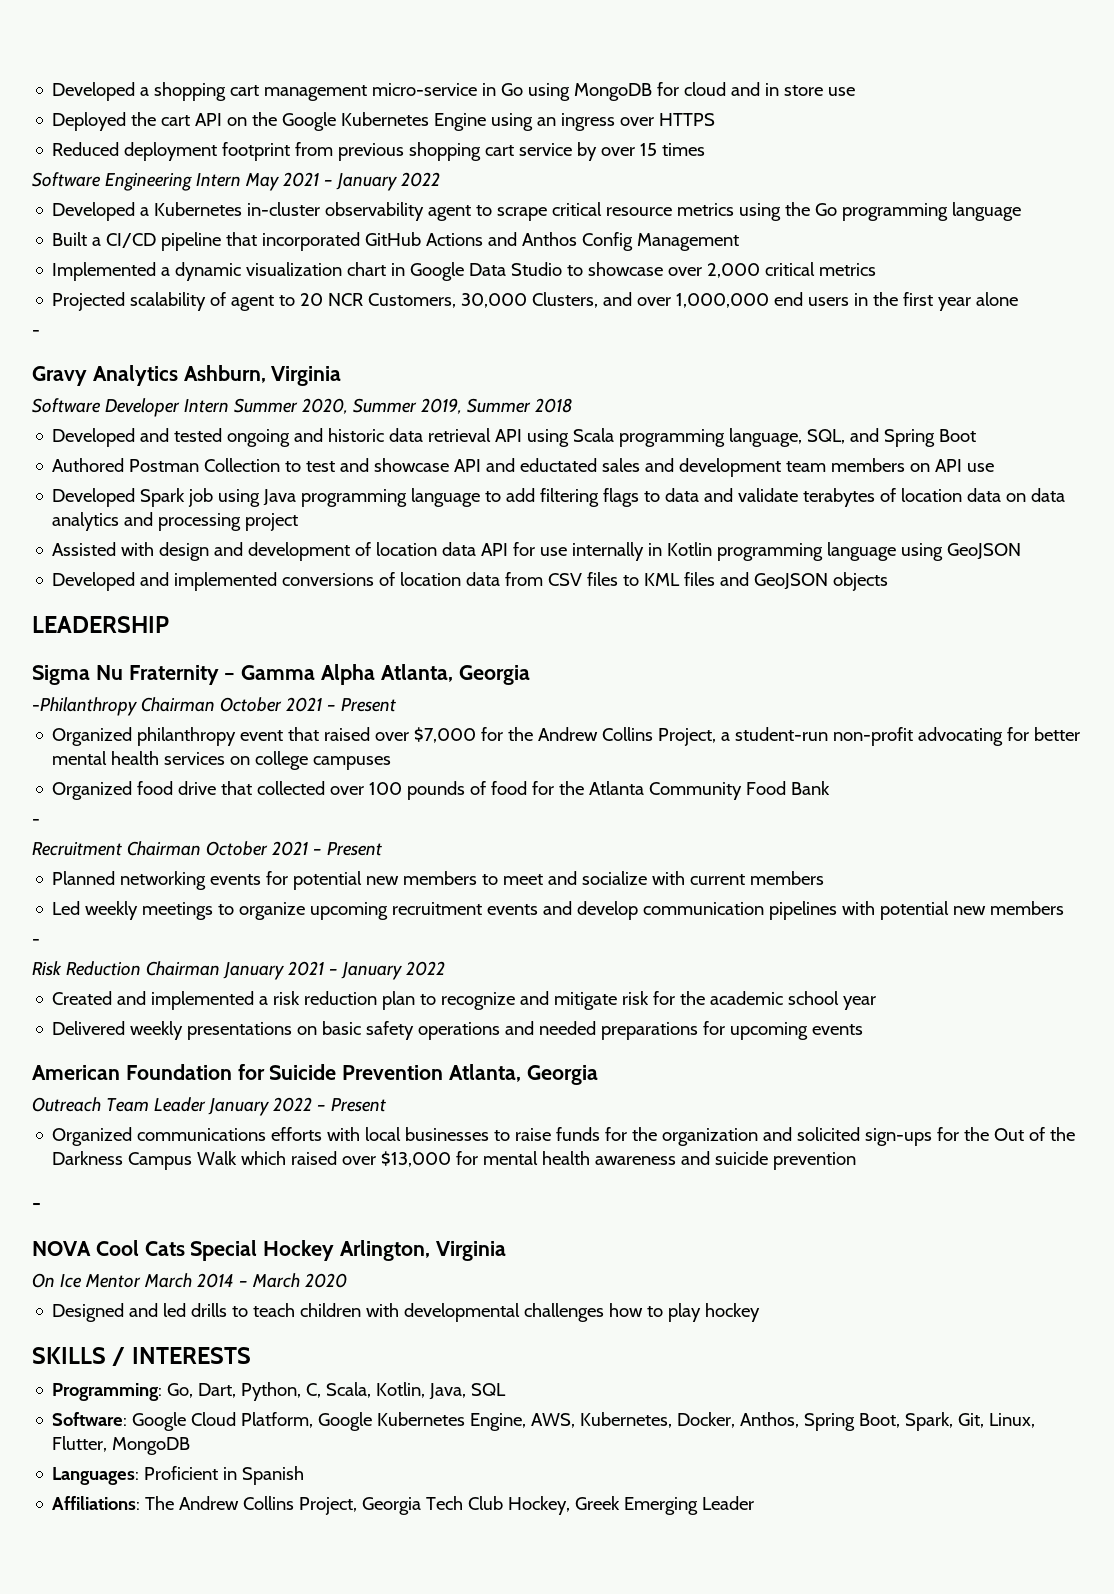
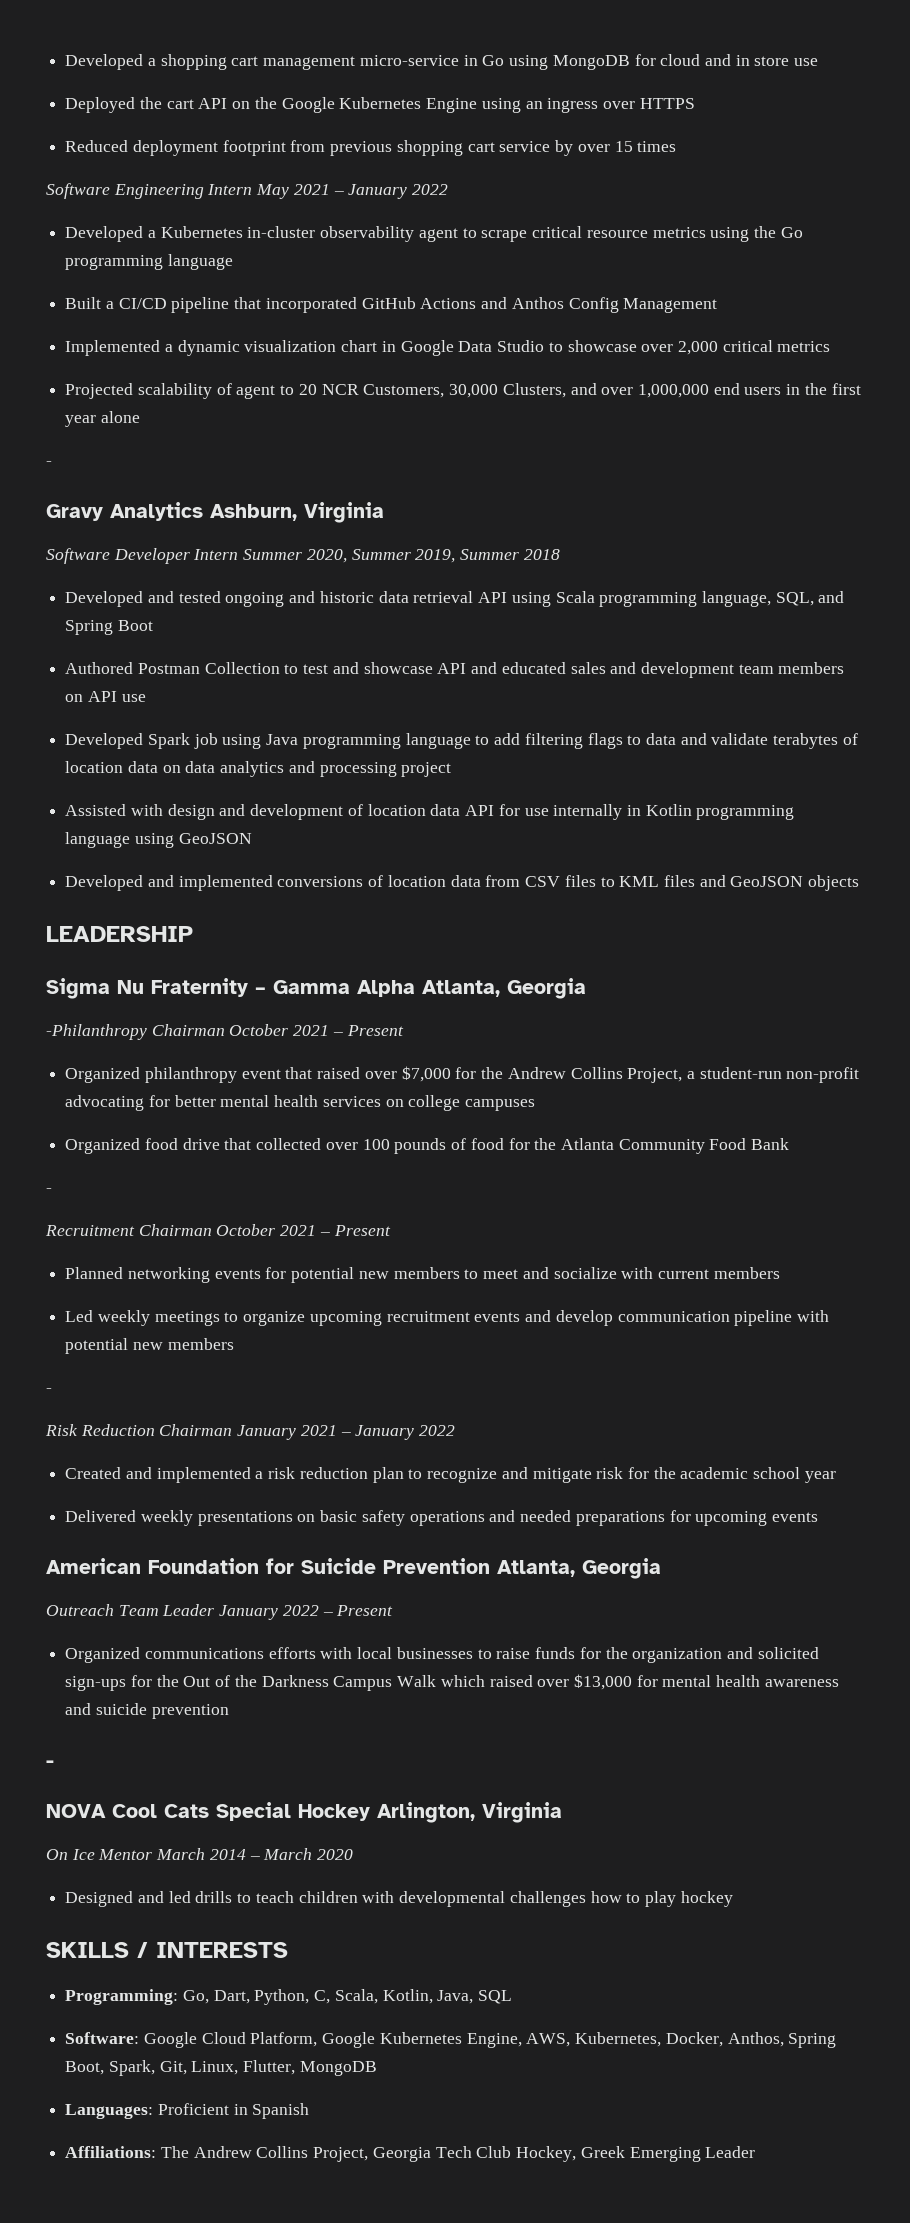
[520,458,598,472] eductated -> [501,662,566,674] educated
[769,901,838,920] pipelines -> [734,1310,793,1326] pipeline

